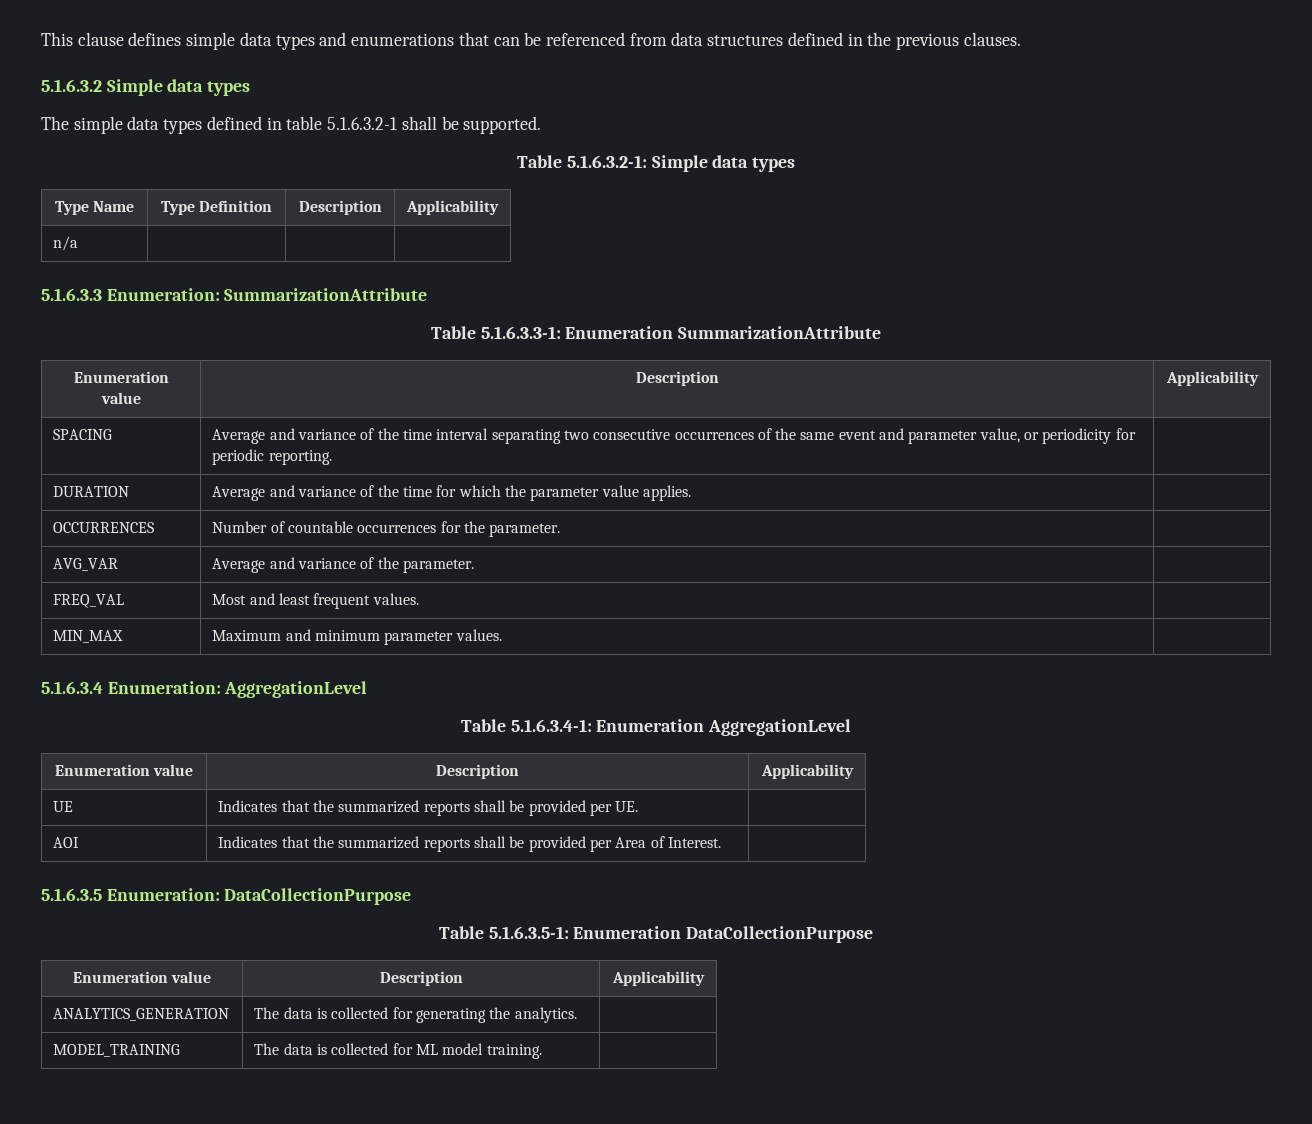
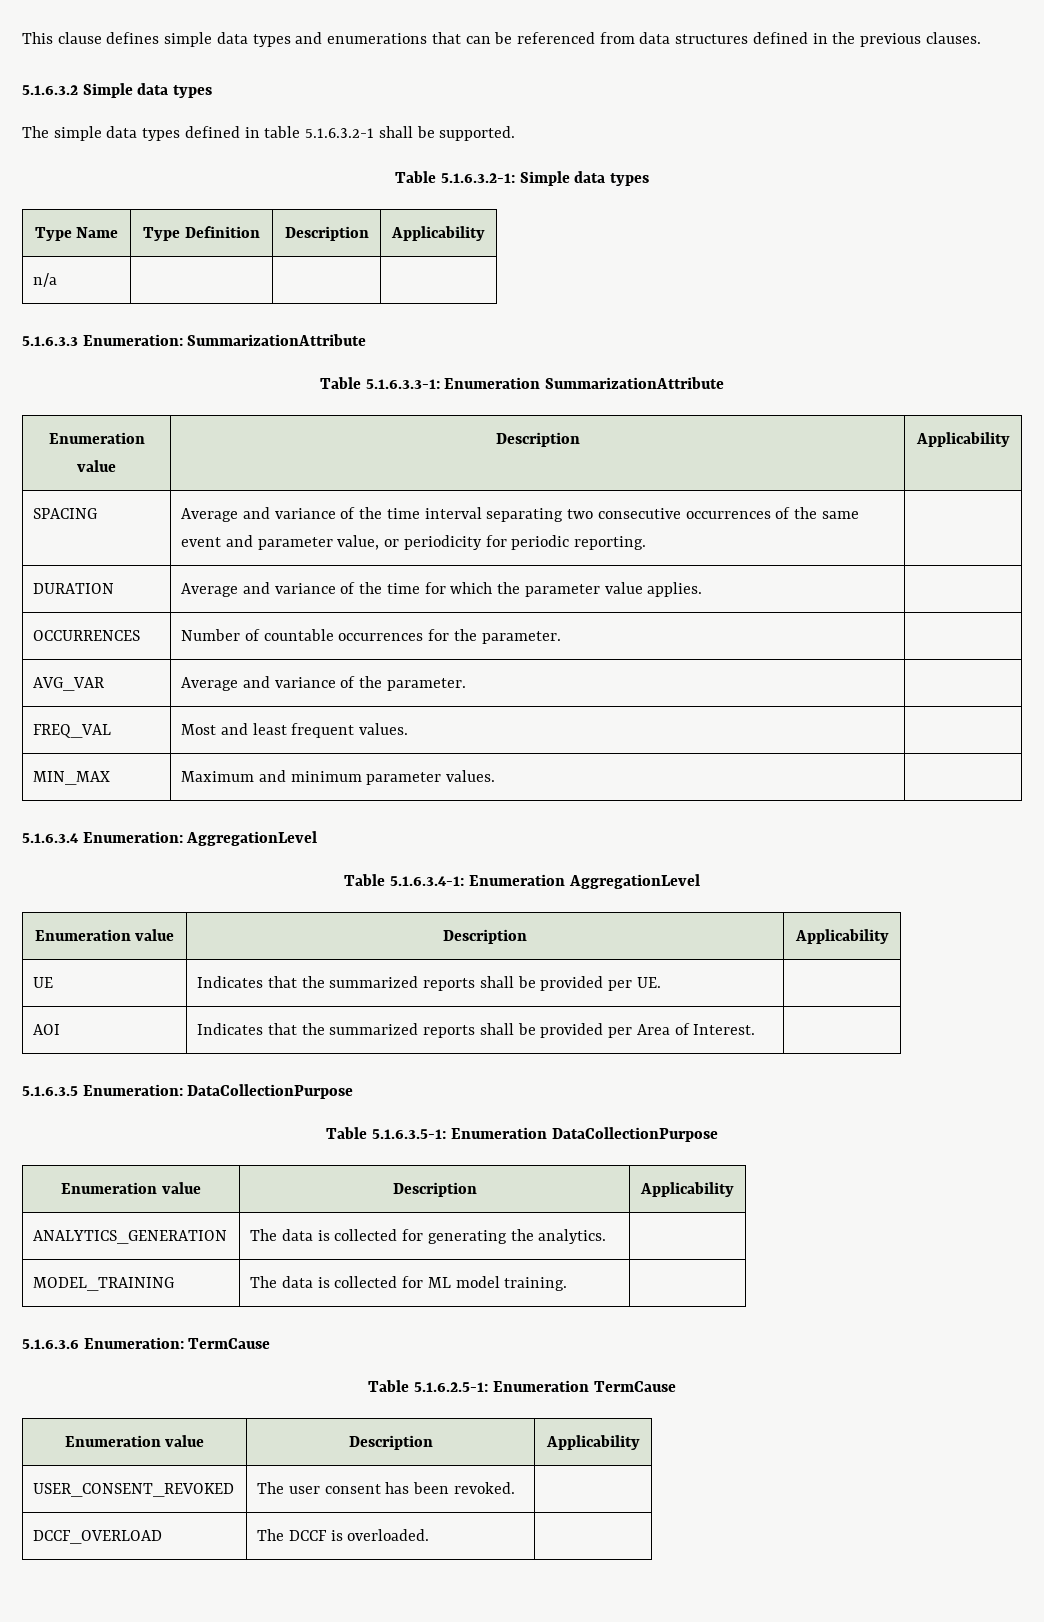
(542, 1051) none -> [22,1337,271,1349] [368,1380,676,1392] [64,1435,205,1447] [348,1435,433,1450] [545,1435,640,1450] [33,1483,235,1497] [257,1482,515,1494] [33,1530,163,1544] [257,1529,430,1541] // 5.1.6.3.6 Enumeration: TermCause // Table 5.1.6.2.5-1: Enumeration TermCause // Enumeration value | Description | Applicability // USER_CONSENT_REVOKED | The user consent has been revoked. | // DCCF_OVERLOAD | The DCCF is overloaded. |

